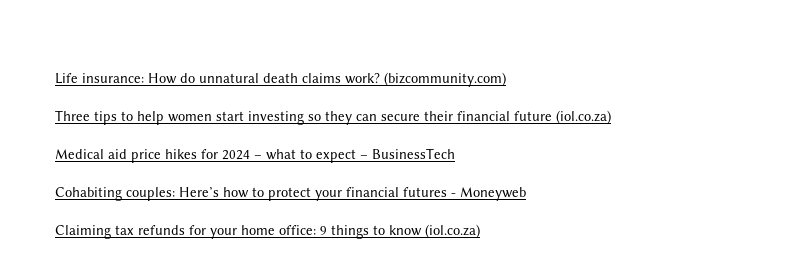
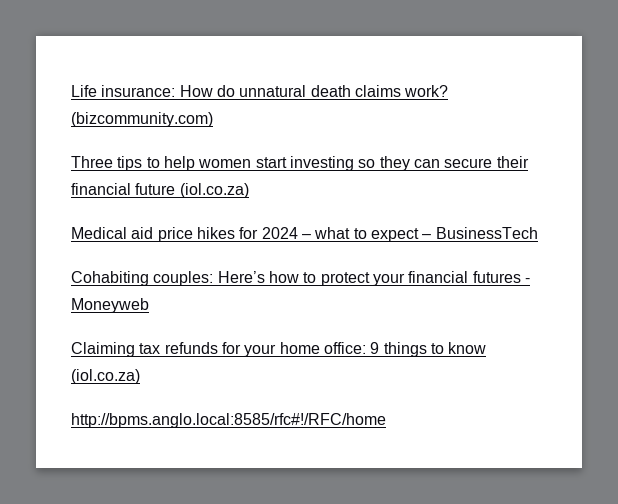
(480, 231) none -> [71,413,386,428] // http://bpms.anglo.local:8585/rfc#!/RFC/home

